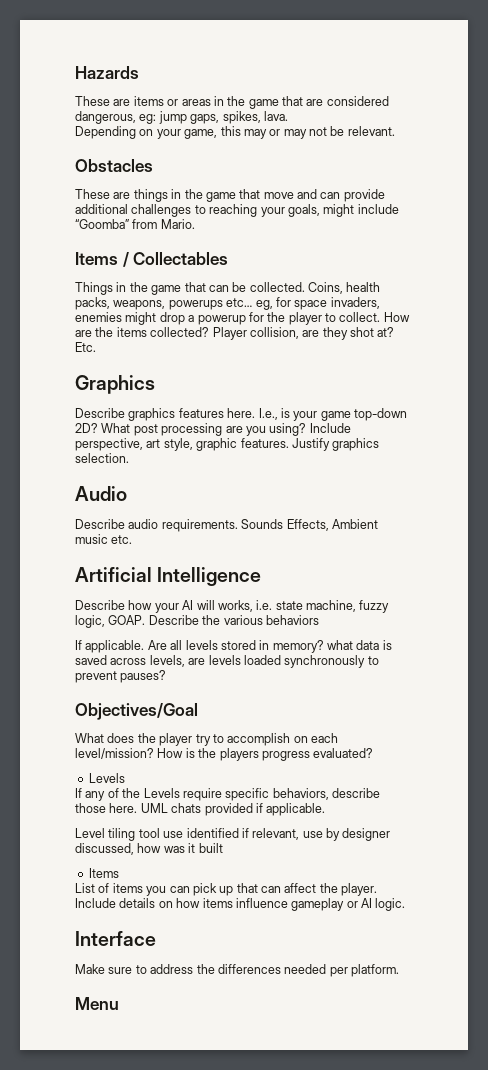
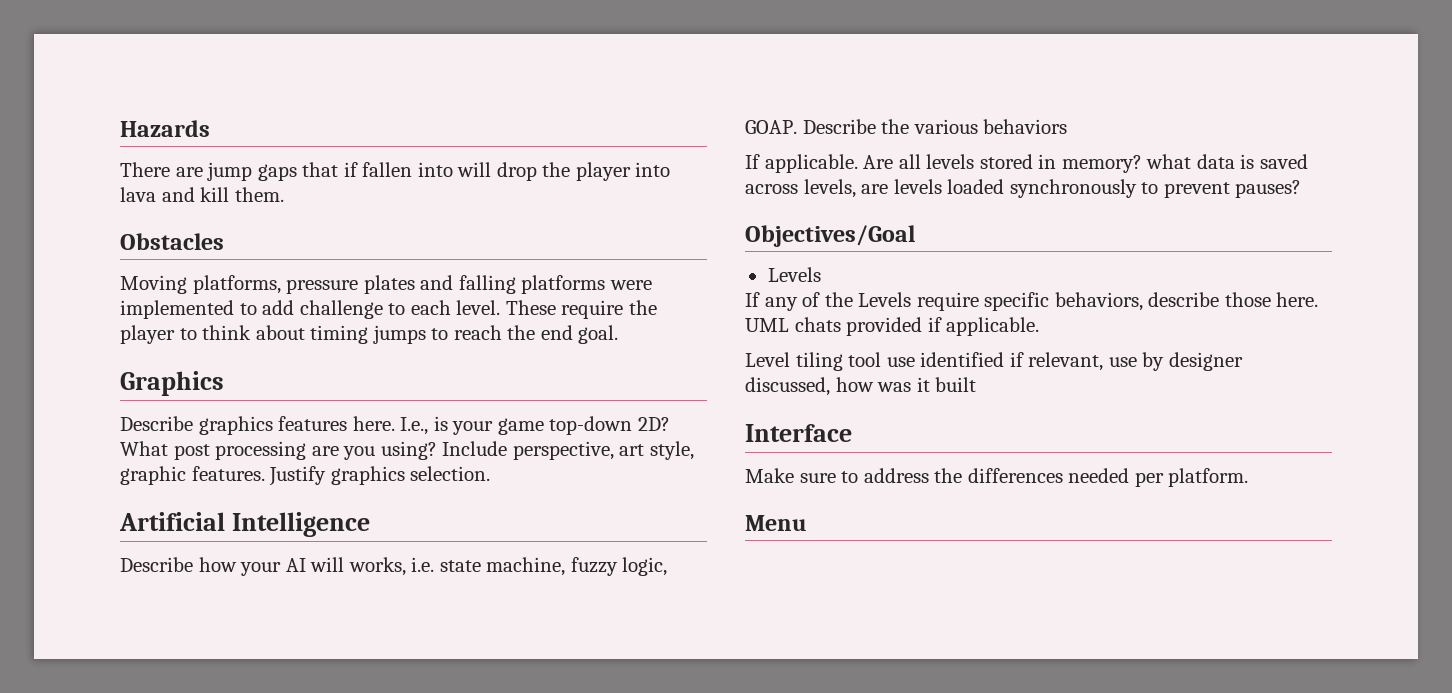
[75,96,389,109] [75,111,288,124] [75,126,395,139] [75,159,153,172] [75,189,385,202] [75,204,399,217] [75,219,195,229] [75,252,229,267] [75,282,381,295] [75,297,380,310] [75,312,410,325] [75,327,395,340] [75,342,96,352] These are items or areas in the game that are considered dangerous, eg: jump gaps, spikes, lava. // Depending on your game, this may or may not be relevant. // Obstacles // These are things in the game that move and can provide additional challenges to reaching your goals, might include “Goomba” from Mario. // Items / Collectables // Things in the game that can be collected. Coins, health packs, weapons, powerups etc… eg, for space invaders, enemies might drop a powerup for the player to collect. How are the items collected? Player collision, are they shot at? Etc. -> [120,162,671,181] [120,187,284,202] [120,233,224,250] [120,275,652,294] [120,300,657,319] [120,325,619,344] There are jump gaps that if fallen into will drop the player into lava and kill them. // Obstacles // Moving platforms, pressure plates and falling platforms were implemented to add challenge to each level. These require the player to think about timing jumps to reach the end goal.
[75,486,127,501] [75,519,378,532] [75,534,133,544] // Audio // Describe audio requirements. Sounds Effects, Ambient music etc. -> (491, 473) none
[75,733,338,746] [75,748,374,761] // What does the player try to accomplish on each level/mission? How is the players progress evaluated? -> (915, 236) none
[88,868,119,878] [75,883,378,896] [75,898,406,911] // Items // List of items you can pick up that can affect the player. Include details on how items influence gameplay or AI logic. -> (977, 384) none

